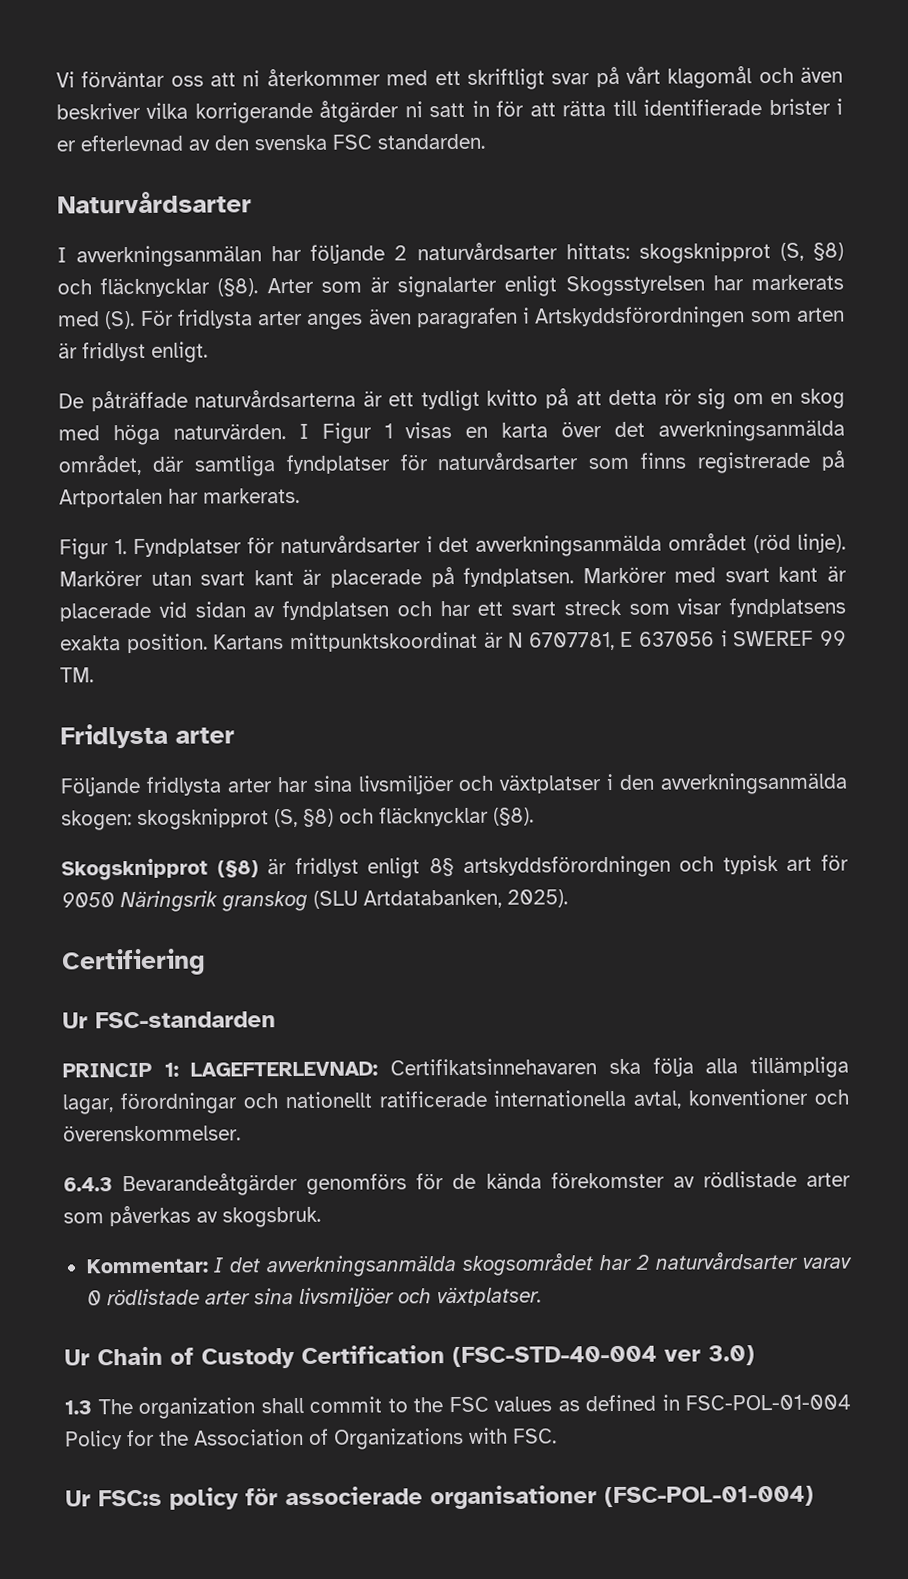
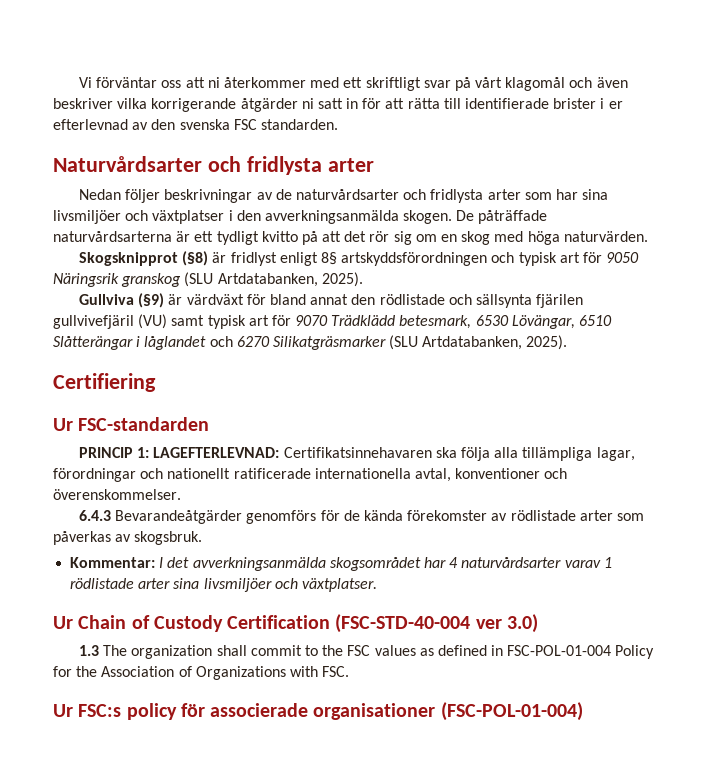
[57,242,844,268] [57,274,844,298] [57,306,845,330] [58,341,208,363] // I avverkningsanmälan har följande 2 naturvårdsarter hittats: skogsknipprot (S, §8) och fläcknycklar (§8). Arter som är signalarter enligt Skogsstyrelsen har markerats med (S). För fridlysta arter anges även paragrafen i Artskyddsförordningen som arten är fridlyst enligt. // -> [207,156,374,175] [79,189,609,203] [53,210,453,224] och fridlysta arter // Nedan följer beskrivningar av de naturvårdsarter och fridlysta arter som har sina livsmiljöer och växtplatser i den avverkningsanmälda skogen.
[608,389,658,406] detta -> [344,231,367,242] det
[298,419,845,444] [58,450,847,477] [59,487,300,508] [59,533,846,560] [59,565,848,588] [59,597,846,622] [60,630,847,654] [60,667,94,683] [60,723,235,749] [60,772,848,797] [61,806,534,831] I Figur 1 visas en karta över det avverkningsanmälda området, där samtliga fyndplatser för naturvårdsarter som finns registrerade på Artportalen har markerats. // Figur 1. Fyndplatser för naturvårdsarter i det avverkningsanmälda området (röd linje). Markörer utan svart kant är placerade på fyndplatsen. Markörer med svart kant är placerade vid sidan av fyndplatsen och har ett svart streck som visar fyndplatsens exakta position. Kartans mittpunktskoordinat är N 6707781, E 637056 i SWEREF 99 TM. // Fridlysta arter // Följande fridlysta arter har sina livsmiljöer och växtplatser i den avverkningsanmälda skogen: skogsknipprot (S, §8) och fläcknycklar (§8). -> (648, 236) none
(568, 898) none -> [79,293,584,308] [53,314,613,329] [53,335,568,350] // Gullviva (§9) är värdväxt för bland annat den rödlistade och sällsynta fjärilen gullvivefjäril (VU) samt typisk art för 9070 Trädklädd betesmark, 6530 Lövängar, 6510 Slåtterängar i låglandet och 6270 Silikatgräsmarker (SLU Artdatabanken, 2025).
[635,1254,651,1270] 2 -> [449,557,459,568] 4
[86,1290,102,1306] 0 -> [603,557,612,568] 1

